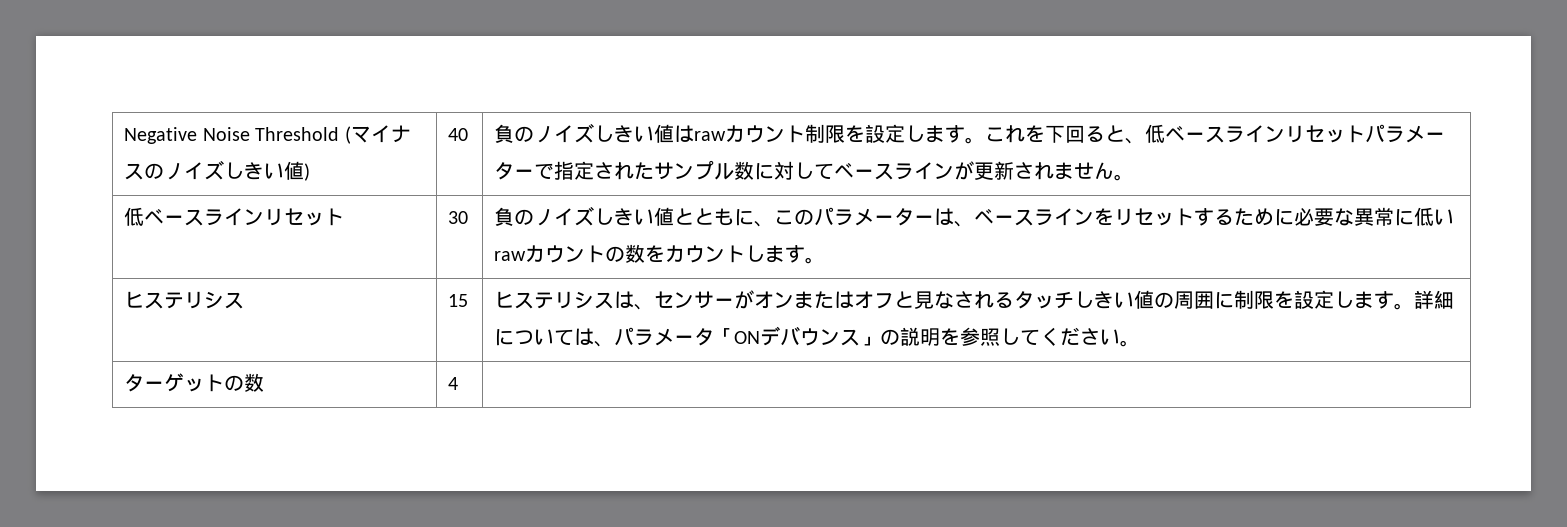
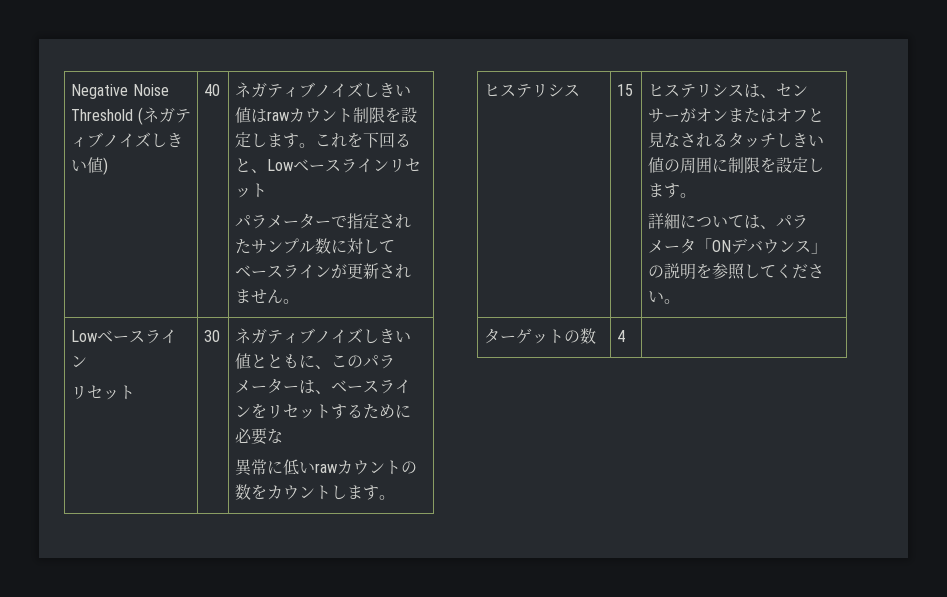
[350,125,411,143] [124,163,165,180] マイナスの -> [142,107,191,123] [71,132,104,148] ネガティブ
[494,124,535,143] 負の -> [235,82,316,98] ネガティブ
[1145,124,1366,143] 低ベースラインリセット -> [267,158,422,173] [235,183,268,198] Lowベースラインリセット //
[124,207,265,226] 低ベースライン -> [71,329,178,344] [71,355,88,367] Lowベースライン //
[494,207,535,226] 負の -> [235,328,316,344] ネガティブ
(1355, 217) none -> (284, 435) //
(1415, 306) none -> (697, 195) //

